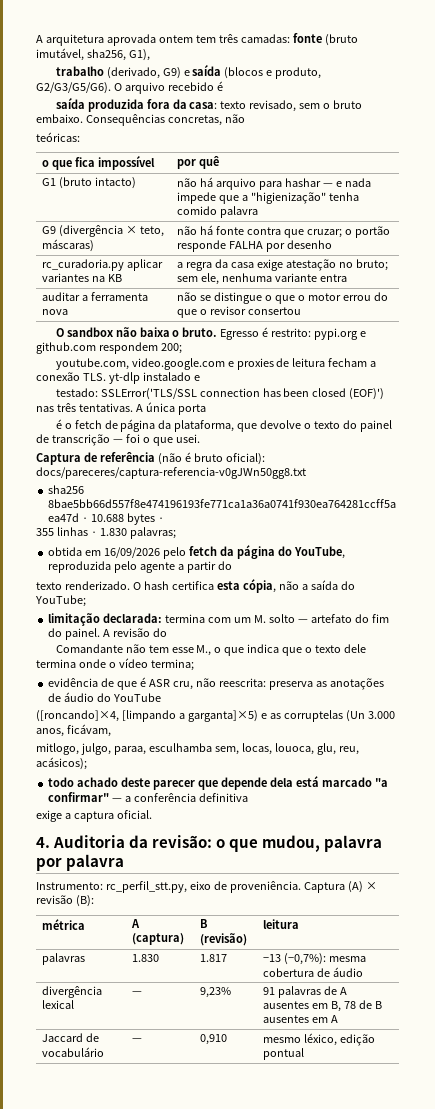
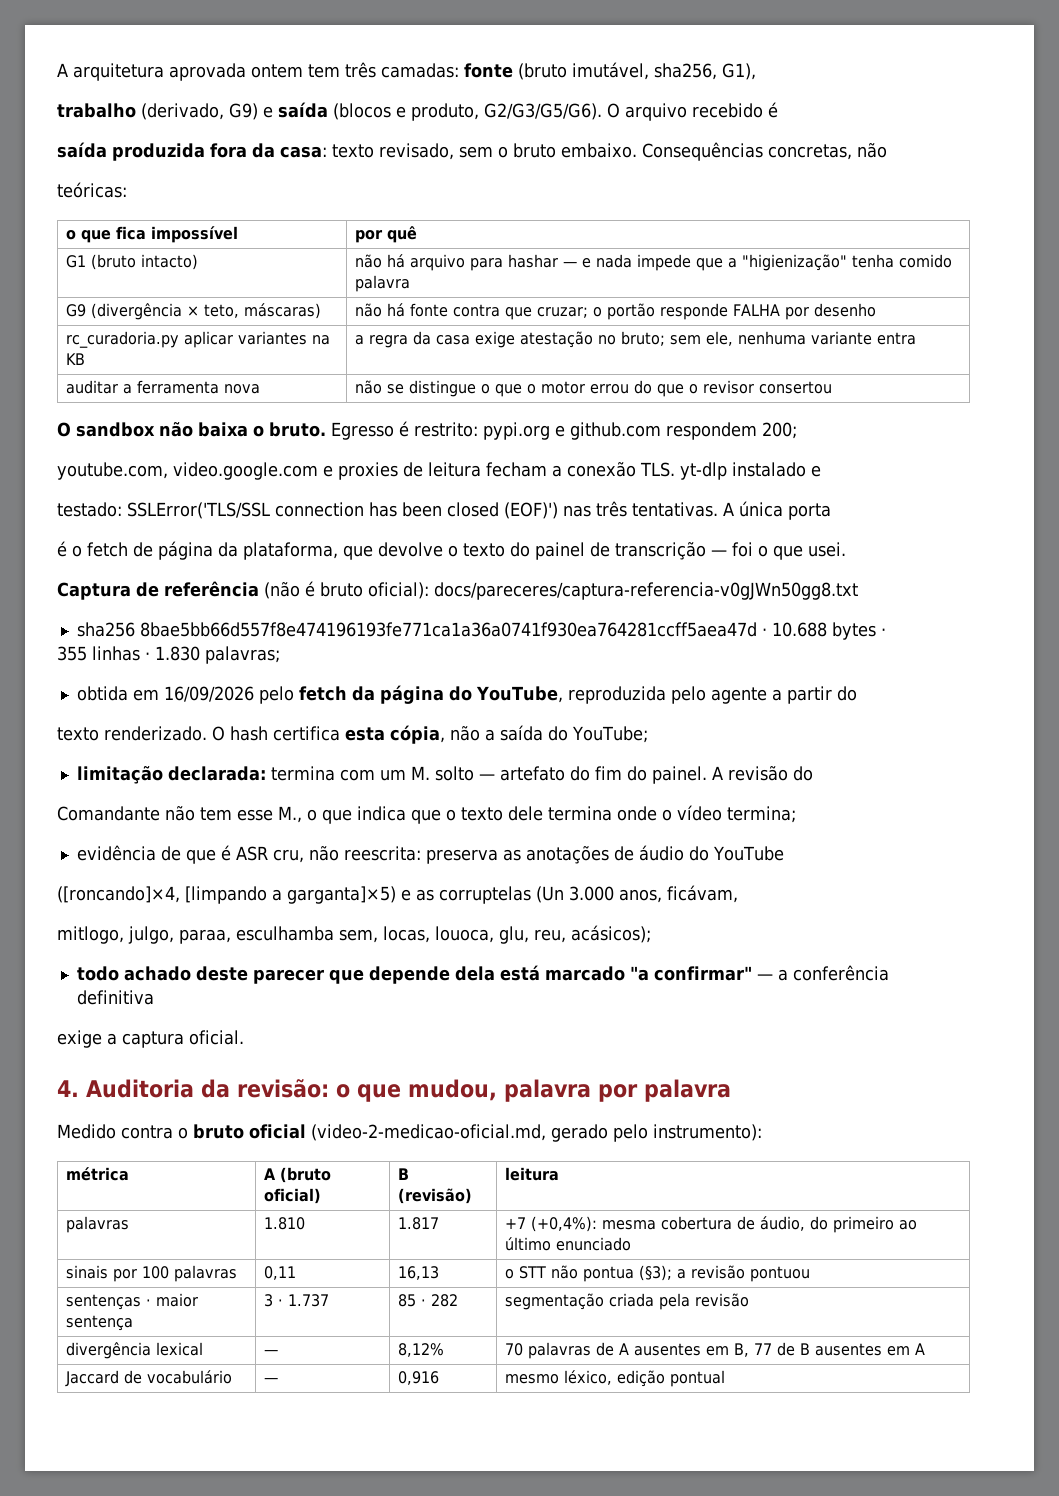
[36,881,377,893] [36,895,94,907] Instrumento: rc_perfil_stt.py, eixo de proveniência. Captura (A) × revisão (B): -> [57,1124,762,1142] Medido contra o bruto oficial (video-2-medicao-oficial.md, gerado pelo instrumento):
[132,933,185,945] (captura) -> [280,1167,332,1183] [264,1188,322,1204] (bruto oficial)
[132,954,160,962] 1.830 -> [264,1217,306,1230] 1.810
[263,953,327,965] −13 (−0,7%): -> [505,1216,598,1232] +7 (+0,4%):
[333,967,364,977] áudio -> [760,1216,918,1233] [505,1237,632,1251] [66,1265,238,1282] [264,1266,297,1280] [398,1266,440,1280] [505,1265,811,1282] [66,1293,199,1310] [66,1315,134,1331] [264,1294,330,1307] [398,1294,459,1307] [505,1293,750,1310] áudio, do primeiro ao último enunciado // sinais por 100 palavras | 0,11 | 16,13 | o STT não pontua (§3); a revisão pontuou // sentenças · maior sentença | 3 · 1.737 | 85 · 282 | segmentação criada pela revisão
[200,987,232,998] [263,987,276,995] 9,23% | 91 -> [398,1343,445,1357] [505,1343,524,1356] 8,12% | 70
[344,1001,357,1009] 78 -> [754,1343,773,1355] 77
[200,1034,228,1045] 0,910 -> [398,1371,440,1385] 0,916

